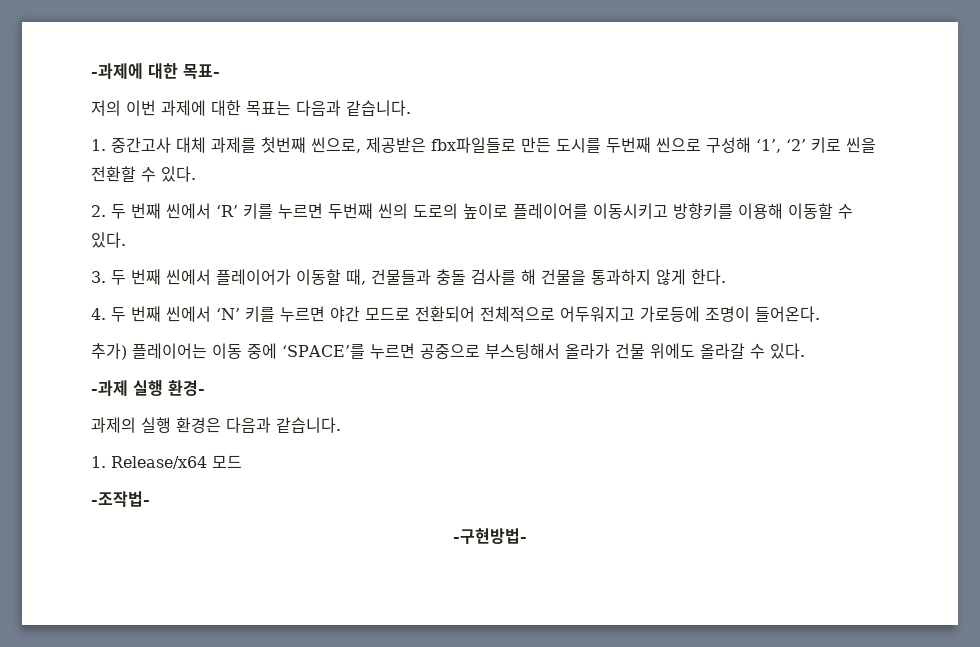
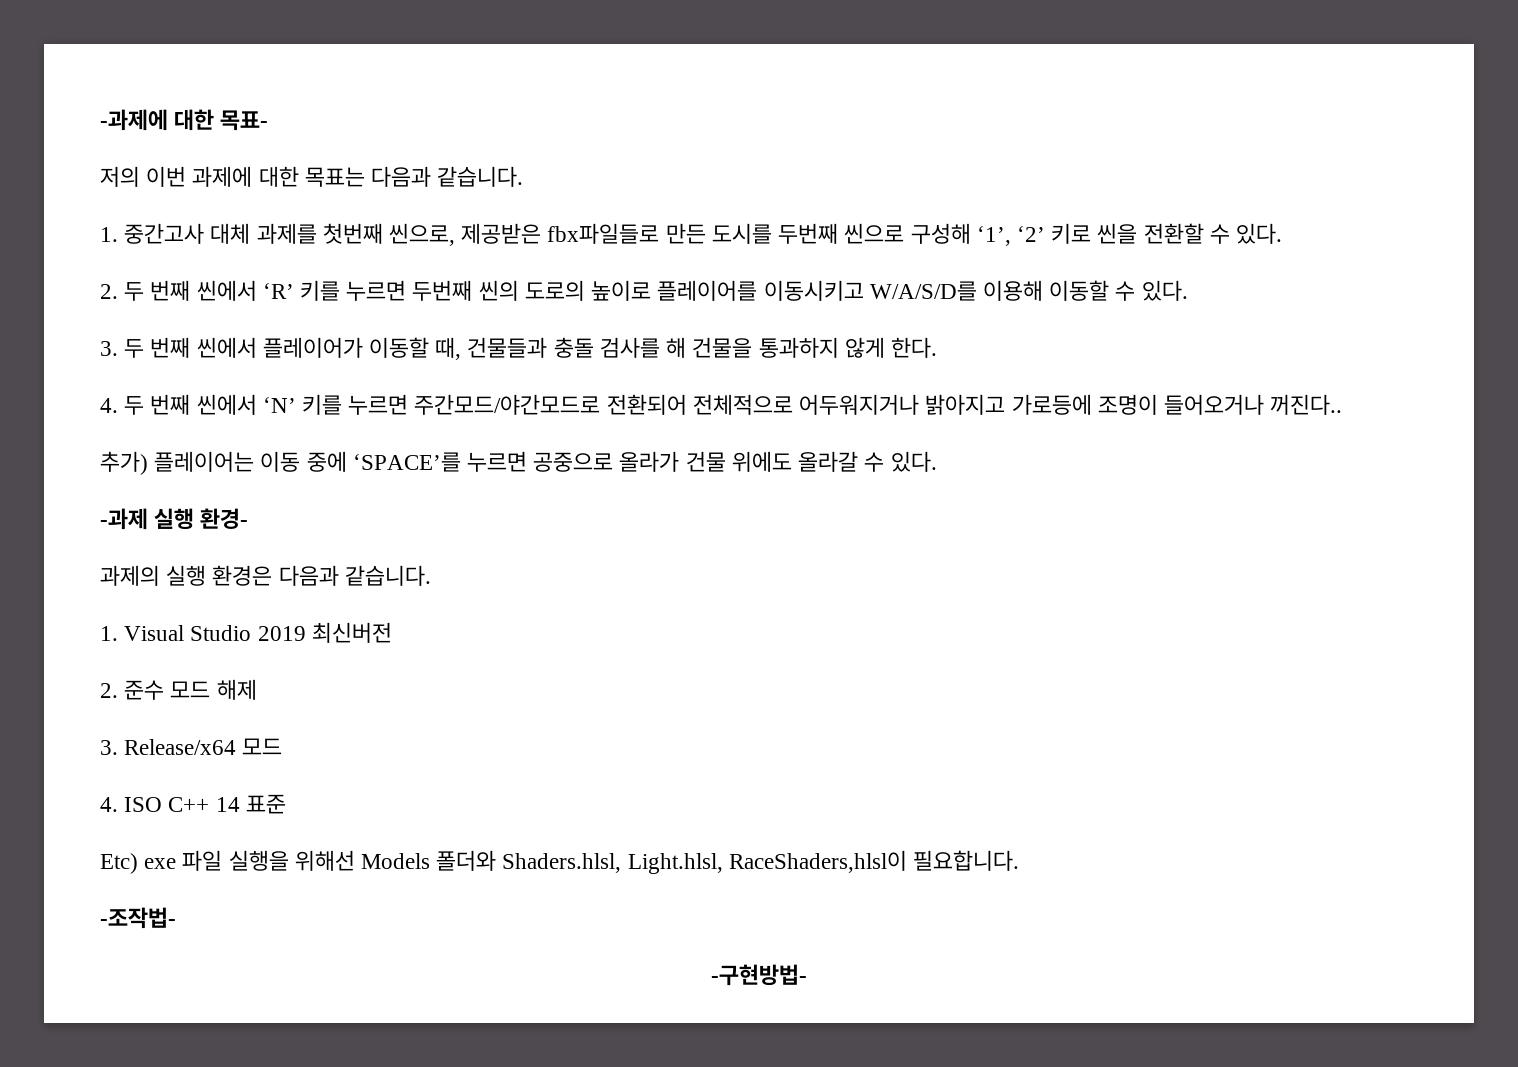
[672,203,733,219] 방향키를 -> [869,281,977,301] W/A/S/D를
[330,306,820,322] 야간 모드로 전환되어 전체적으로 어두워지고 가로등에 조명이 들어온다. -> [414,394,1343,415] 주간모드/야간모드로 전환되어 전체적으로 어두워지거나 밝아지고 가로등에 조명이 들어오거나 꺼진다..
[484,343,560,359] 부스팅해서 -> (614, 462) none
[111,455,242,469] Release/x64 모드 -> [124,622,392,643] [100,679,257,700] [100,738,283,755] [100,794,286,814] [100,850,1020,874] Visual Studio 2019 최신버전 // 2. 준수 모드 해제 // 3. Release/x64 모드 // 4. ISO C++ 14 표준 // Etc) exe 파일 실행을 위해선 Models 폴더와 Shaders.hlsl, Light.hlsl, RaceShaders,hlsl이 필요합니다.

